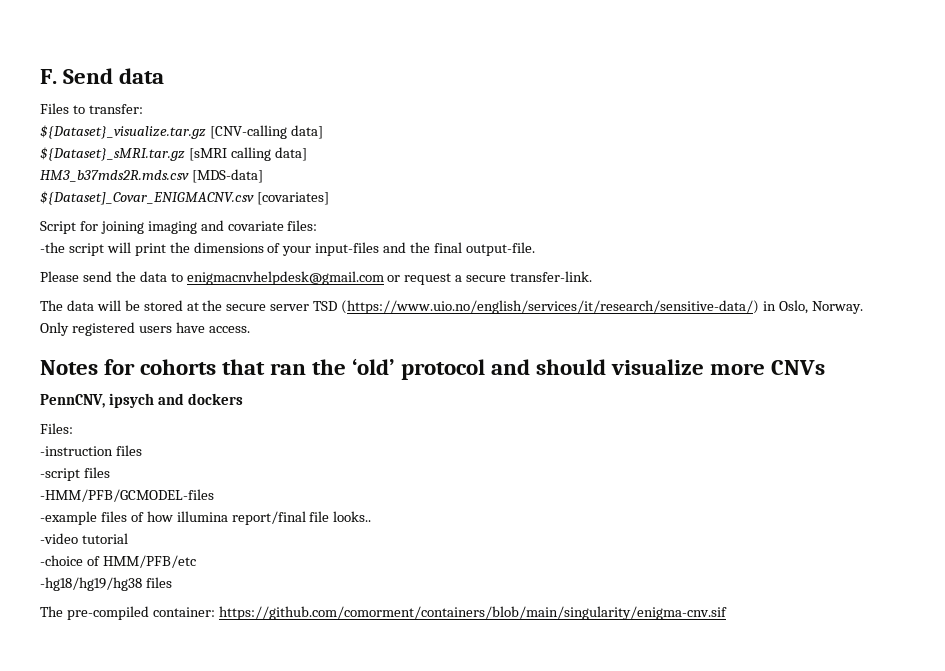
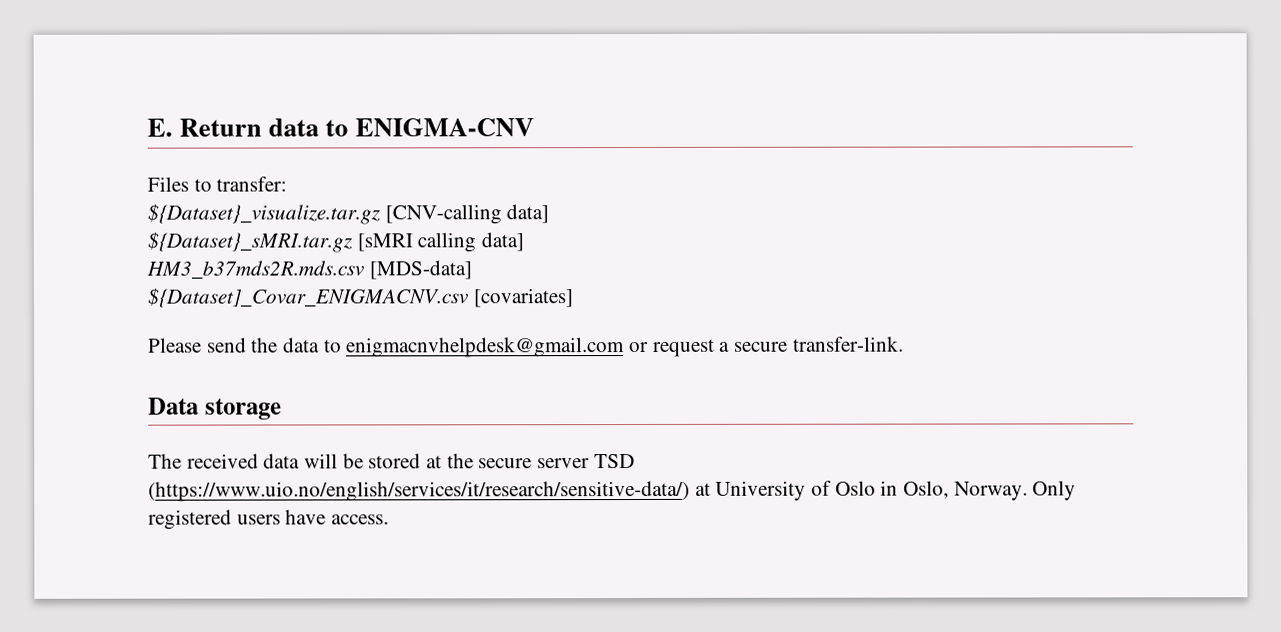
[40,68,165,84] F. Send data -> [147,118,534,137] E. Return data to ENIGMA-CNV
[40,220,318,234] [40,242,535,256] // Script for joining imaging and covariate files: // -the script will print the dimensions of your input-files and the final output-file. -> (573, 298) none
[40,300,63,311] // The -> [148,397,282,420] [148,453,259,469] // Data storage // The received
(760, 307) none -> [694,480,876,501] at University of Oslo
[40,358,825,380] [40,393,243,408] [40,423,73,434] [40,445,142,456] [40,467,110,481] [40,489,214,502] [40,511,372,525] [40,533,128,544] [40,555,196,568] [40,577,172,591] [40,606,727,620] // Notes for cohorts that ran the ‘old’ protocol and should visualize more CNVs // PennCNV, ipsych and dockers // Files: // -instruction files // -script files // -HMM/PFB/GCMODEL-files // -example files of how illumina report/final file looks.. // -video tutorial // -choice of HMM/PFB/etc // -hg18/hg19/hg38 files // The pre-compiled container: https://github.com/comorment/containers/blob/main/singularity/enigma-cnv.sif -> (390, 519) none

